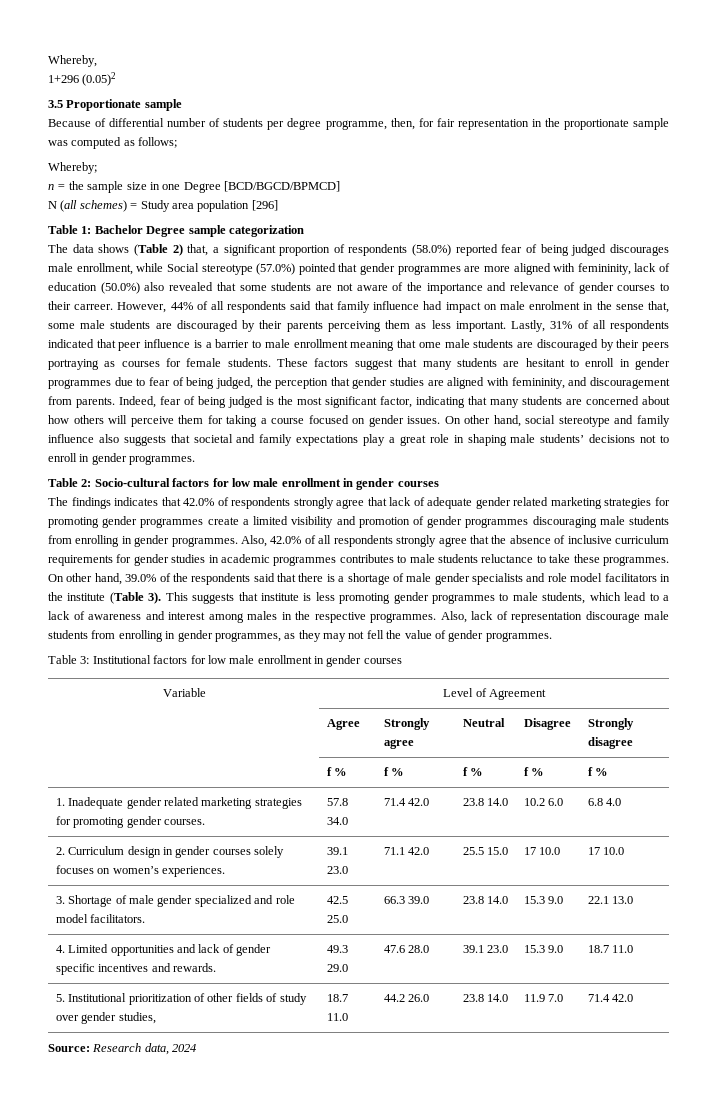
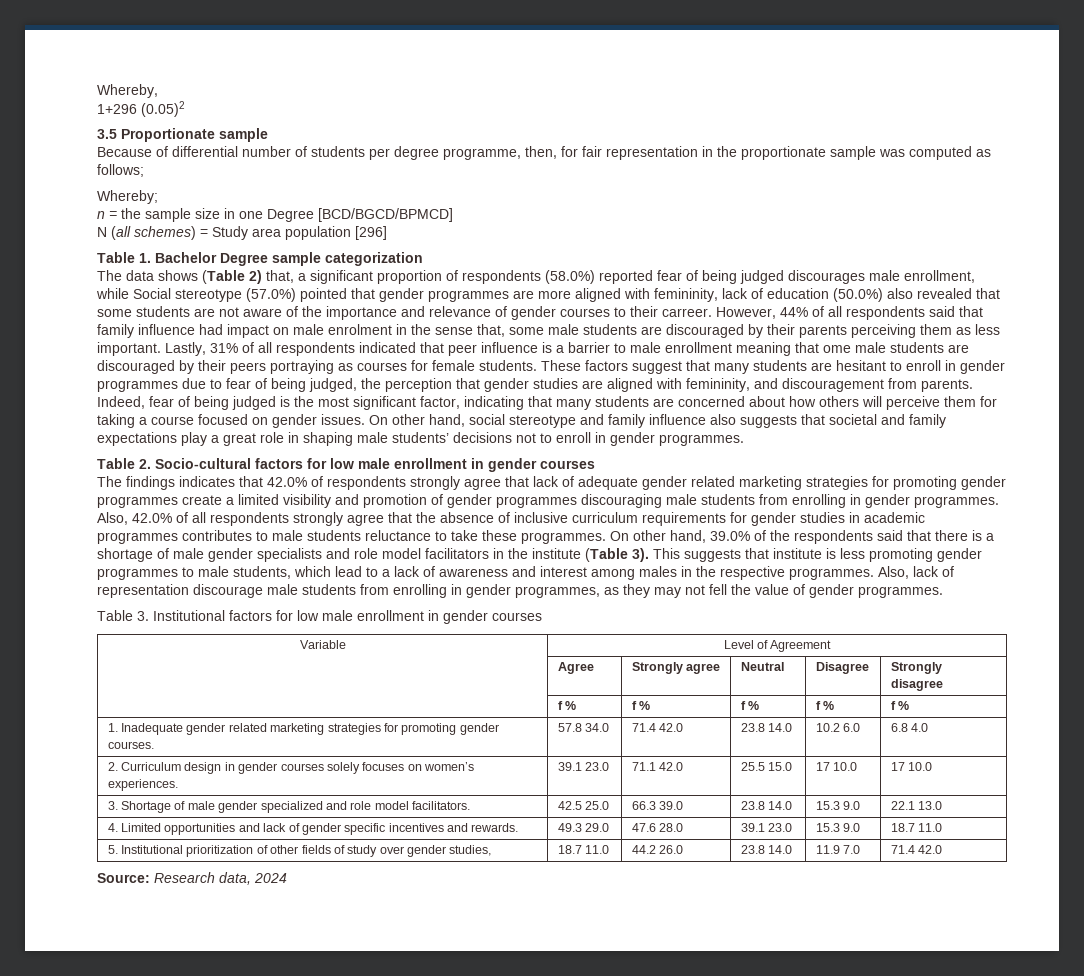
[81,226,92,234] 1: -> [139,253,151,263] 1.
[81,479,92,487] 2: -> [139,459,151,469] 2.
[80,656,90,664] 3: -> [137,611,149,621] 3.

